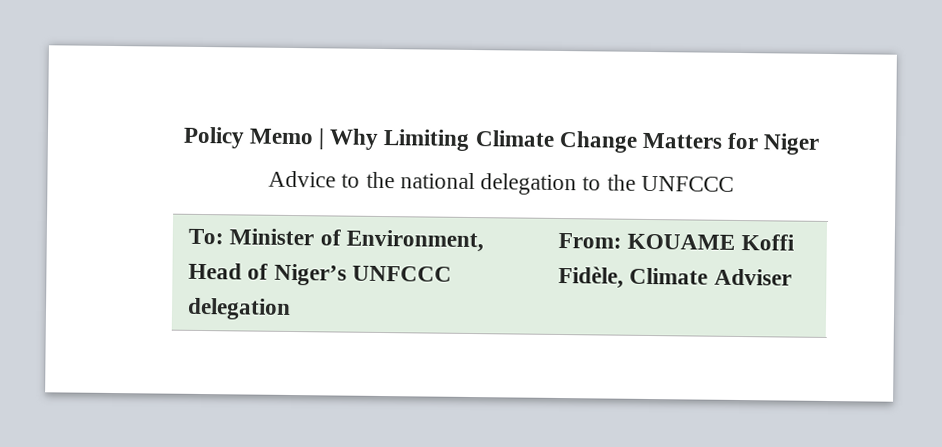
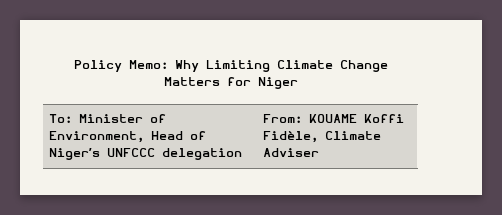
[248,128,325,150] Memo | -> [128,60,168,69] Memo:
[268,170,734,196] // Advice to the national delegation to the UNFCCC -> (298, 83) none

